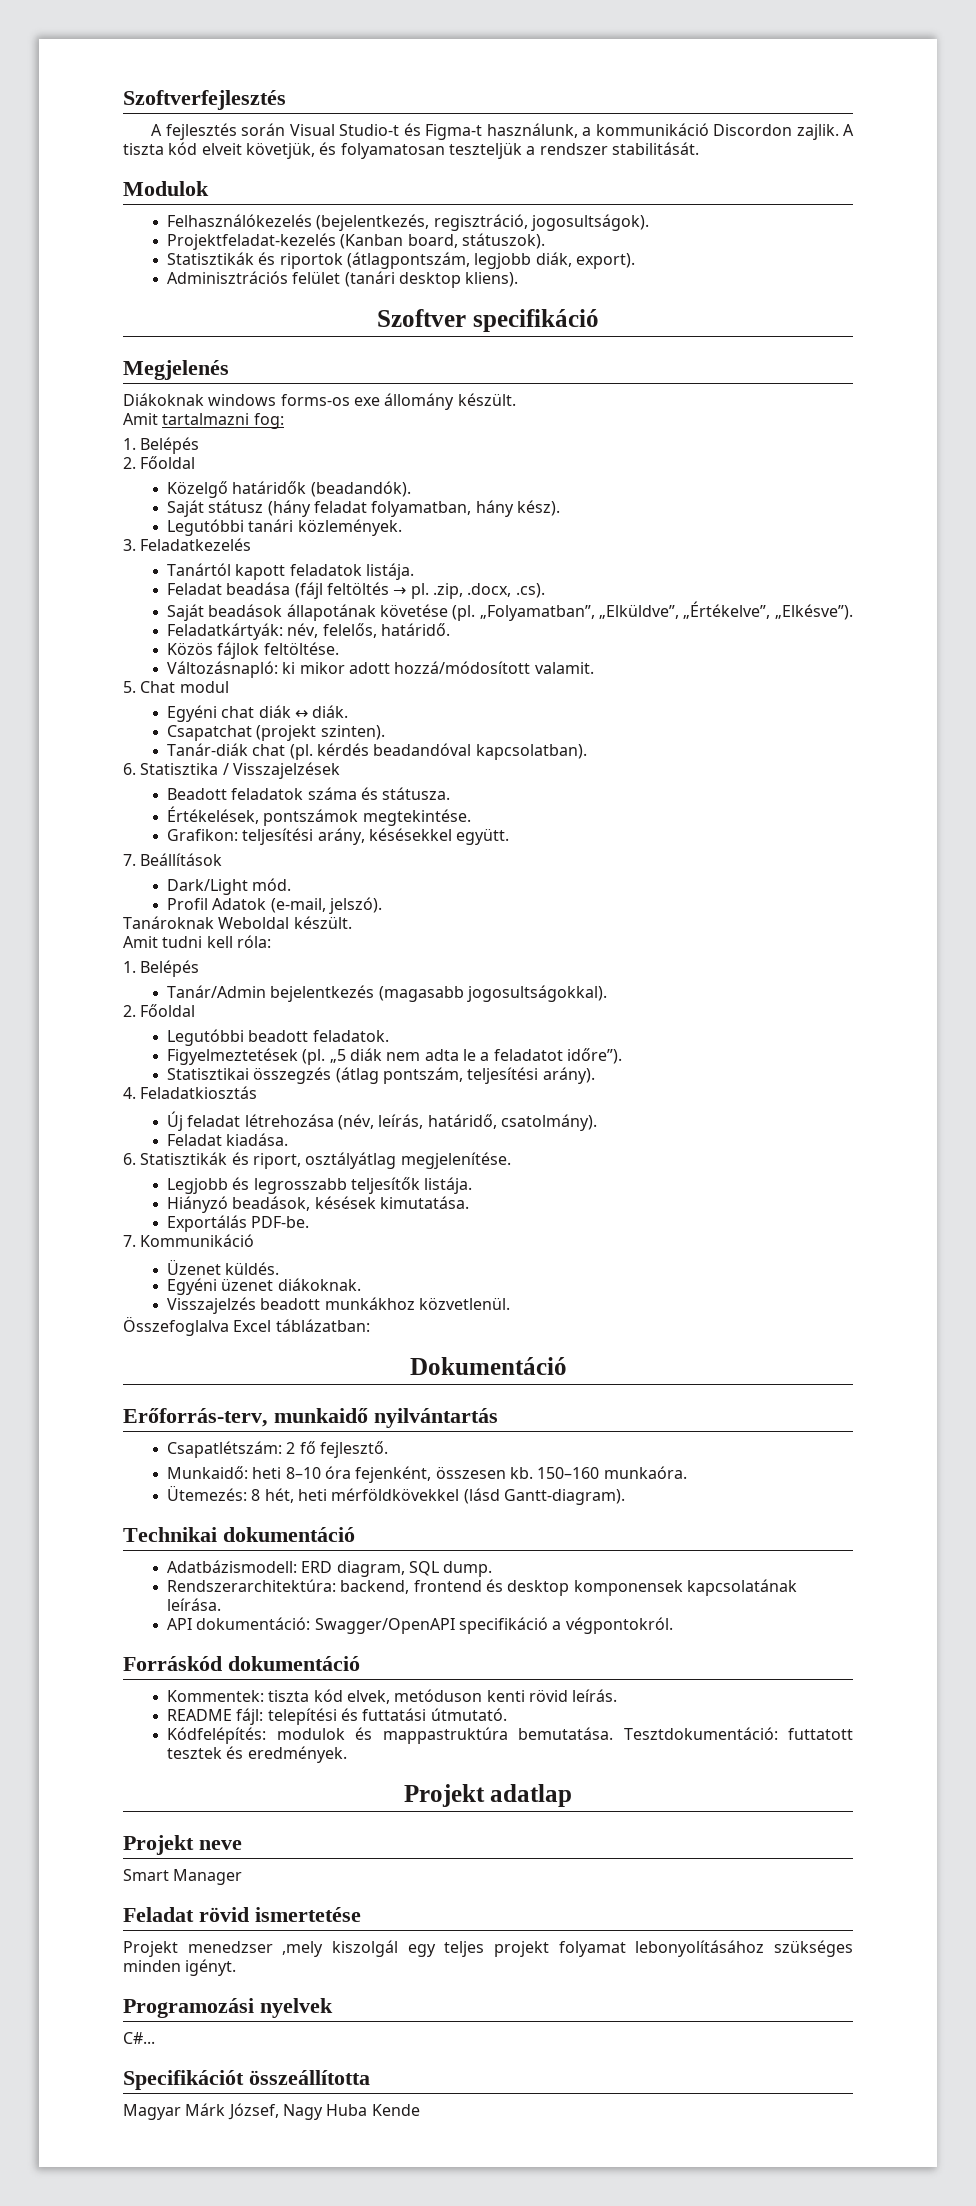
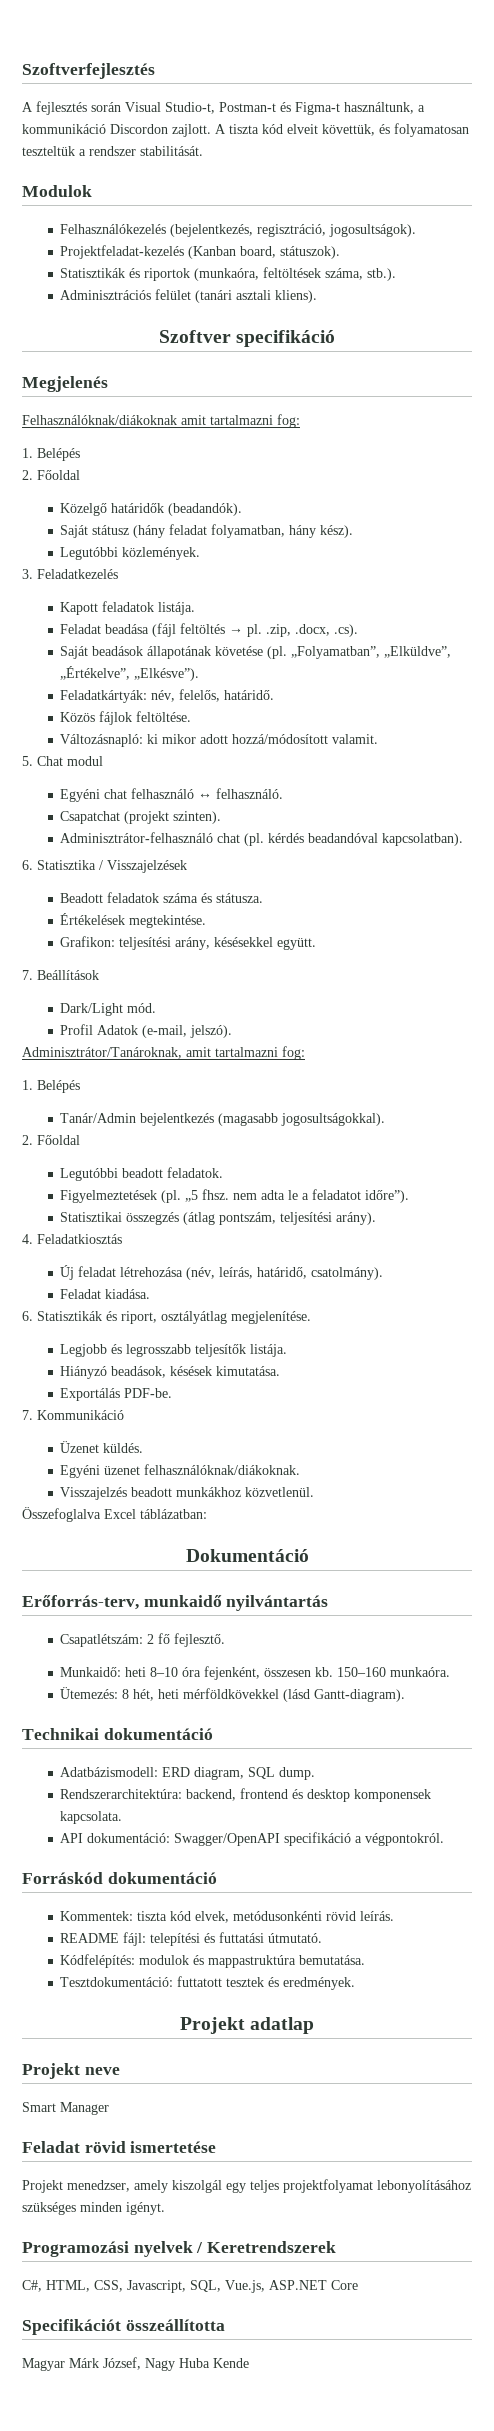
[339,124,400,136] Studio-t -> [165,102,276,114] Studio-t, Postman-t
[486,123,578,138] használunk, -> [344,102,414,114] használtunk,
[796,124,839,140] zajlik. -> [172,124,211,137] zajlott.
[245,142,315,159] követjük, -> [322,124,375,136] követtük,
[448,142,522,159] teszteljük -> [22,146,75,156] teszteltük
[347,252,636,269] (átlagpontszám, legjobb diák, export). -> [194,267,397,281] (munkaóra, feltöltések száma, stb.).
[399,272,462,288] desktop -> [236,290,272,300] asztali
[123,393,516,410] [123,413,158,425] Diákoknak windows forms-os exe állomány készült. // Amit -> [22,415,206,425] Felhasználóknak/diákoknak amit
[248,519,294,532] tanári -> (119, 553) none
[167,563,286,580] Tanártól kapott -> [60,602,99,615] Kapott
[258,705,349,718] diák ↔ diák. -> [131,788,284,799] felhasználó ↔ felhasználó.
[167,743,249,756] Tanár-diák -> [60,832,214,843] Adminisztrátor-felhasználó
[167,806,359,826] Értékelések, pontszámok -> [60,913,126,925] Értékelések
[123,916,352,929] [123,935,271,948] Tanároknak Weboldal készült. // Amit tudni kell róla: -> [22,1046,305,1060] Adminisztrátor/Tanároknak, amit tartalmazni fog:
[350,1048,383,1061] diák -> [202,1189,230,1200] fhsz.
[277,1278,361,1291] diákoknak. -> [144,1464,301,1475] felhasználóknak/diákoknak.
[687,1579,798,1596] [167,1598,222,1611] kapcsolatának leírása. -> [60,1811,123,1824] kapcsolata.
[394,1689,525,1702] metóduson kenti -> [233,1911,323,1921] metódusonkénti
(614, 1733) none -> (366, 1960) //
[187,1941,324,1957] menedzser ,mely -> [67,2180,168,2193] menedzser, amely
[494,1941,626,1957] projekt folyamat -> [283,2179,373,2193] projektfolyamat
[123,2032,155,2044] // C#... -> [196,2241,337,2253] [22,2280,358,2293] / Keretrendszerek // C#, HTML, CSS, Javascript, SQL, Vue.js, ASP.NET Core

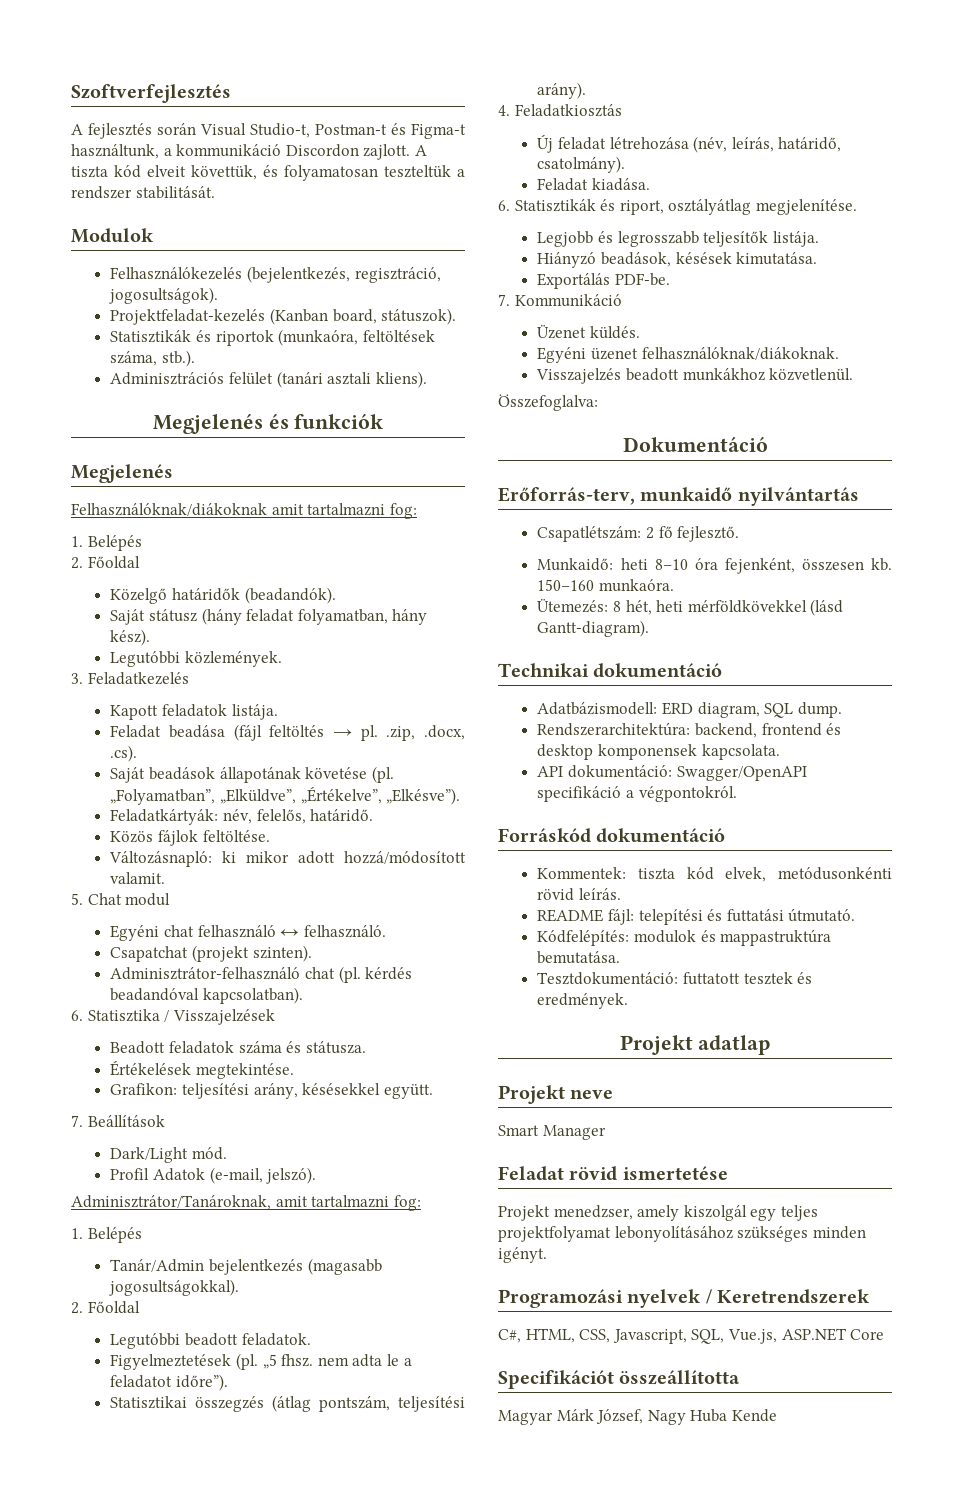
[158,330,336,347] Szoftver specifikáció -> [152,414,384,434] Megjelenés és funkciók
[22,1507,207,1522] Összefoglalva Excel táblázatban: -> [498,394,598,411] Összefoglalva:

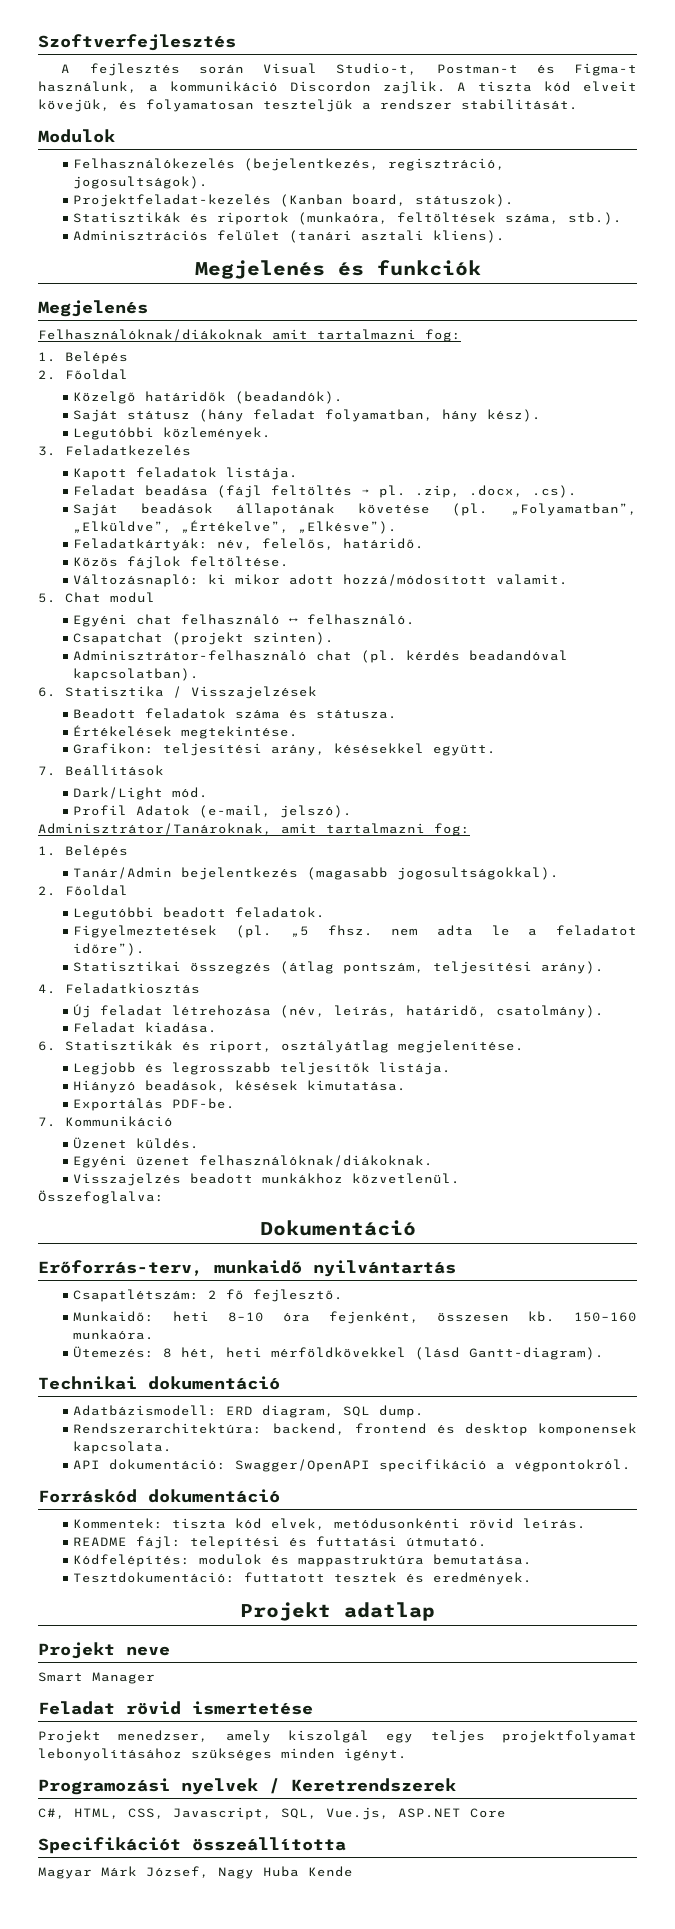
[71,144,159,159] használtunk, -> [38,81,137,93] használunk,
[363,144,411,160] zajlott. -> [382,81,446,94] zajlik.
[191,165,257,180] követtük, -> [38,99,110,112] kövejük,
[384,165,451,178] teszteltük -> [263,99,353,112] teszteljük

